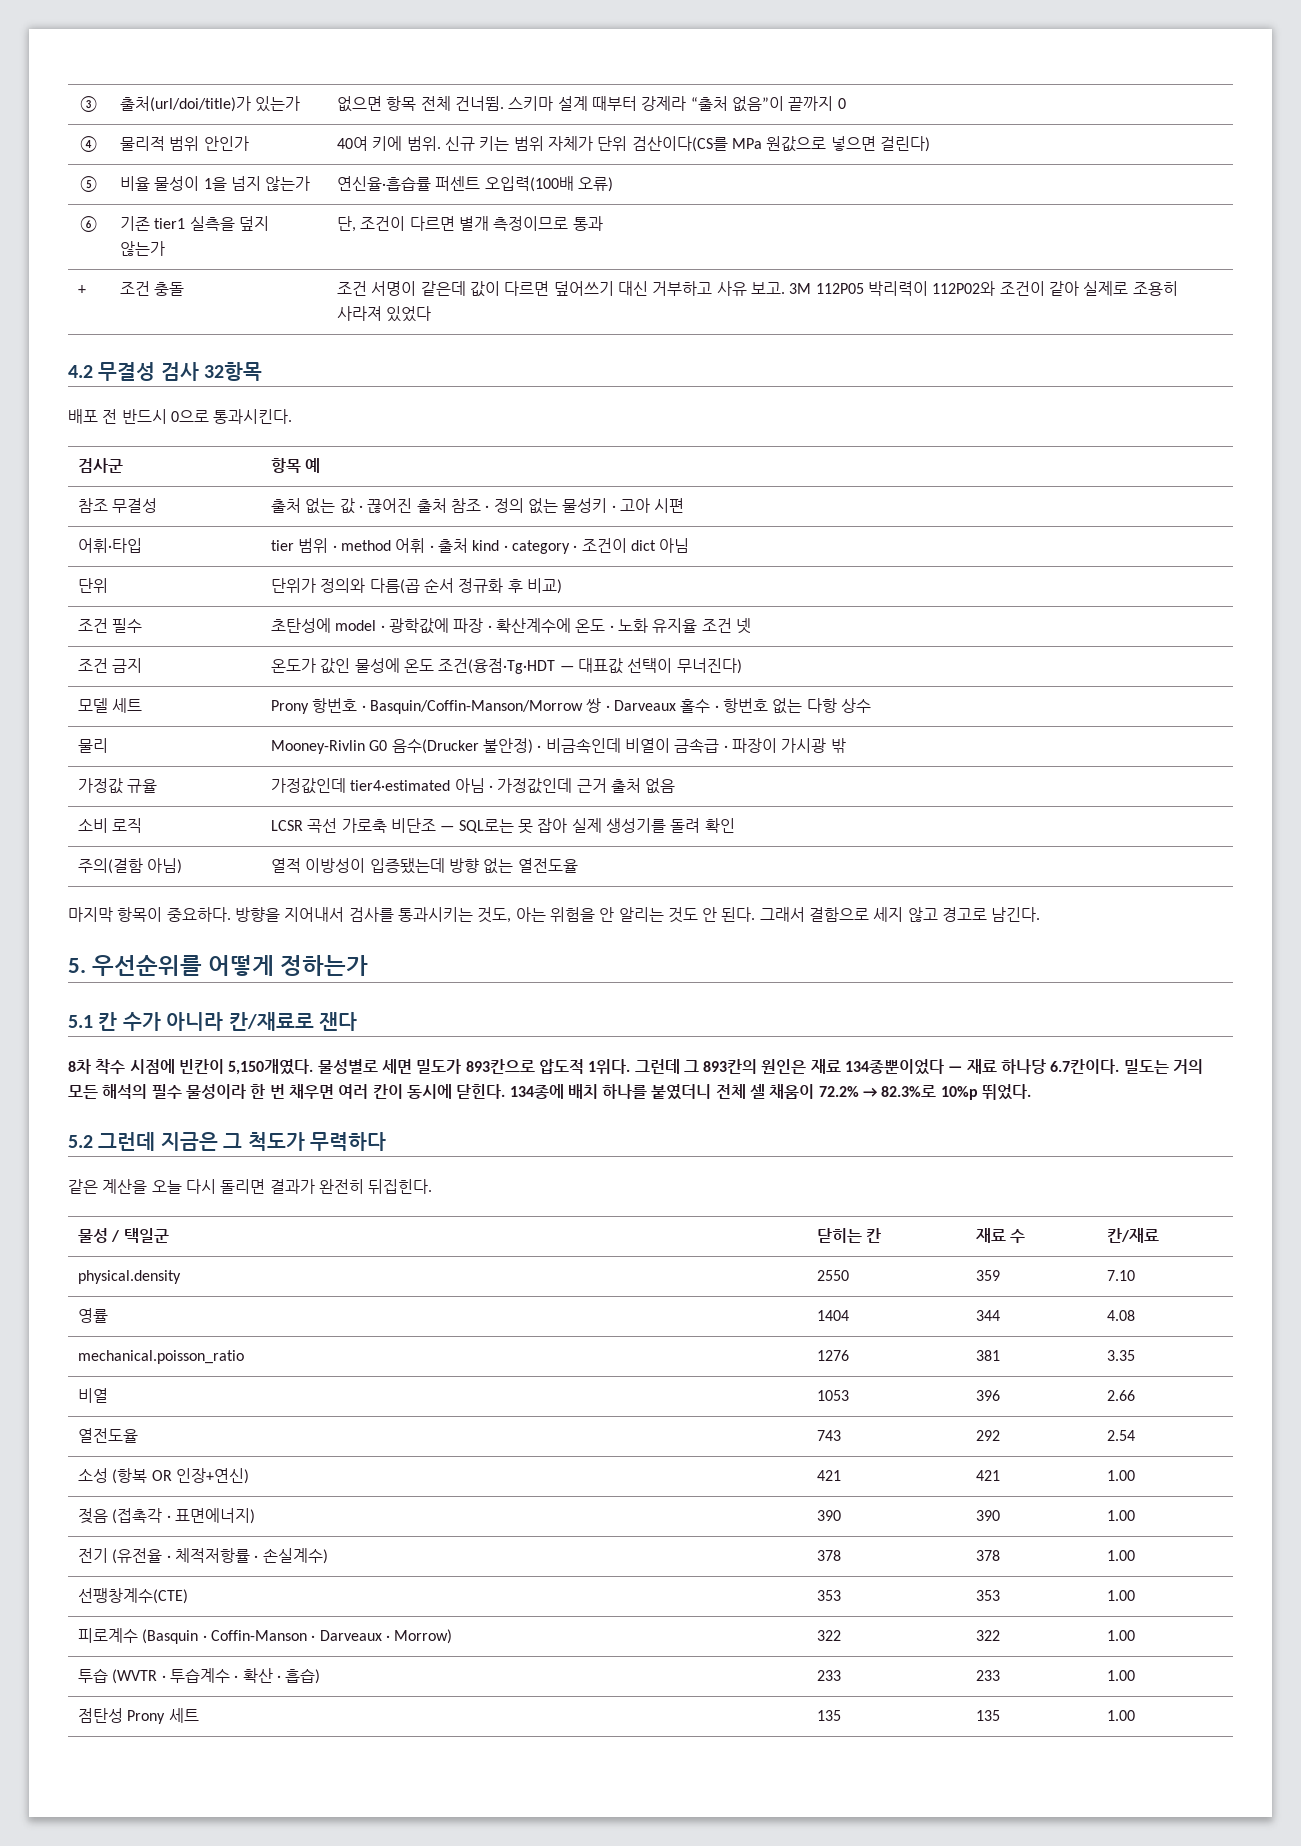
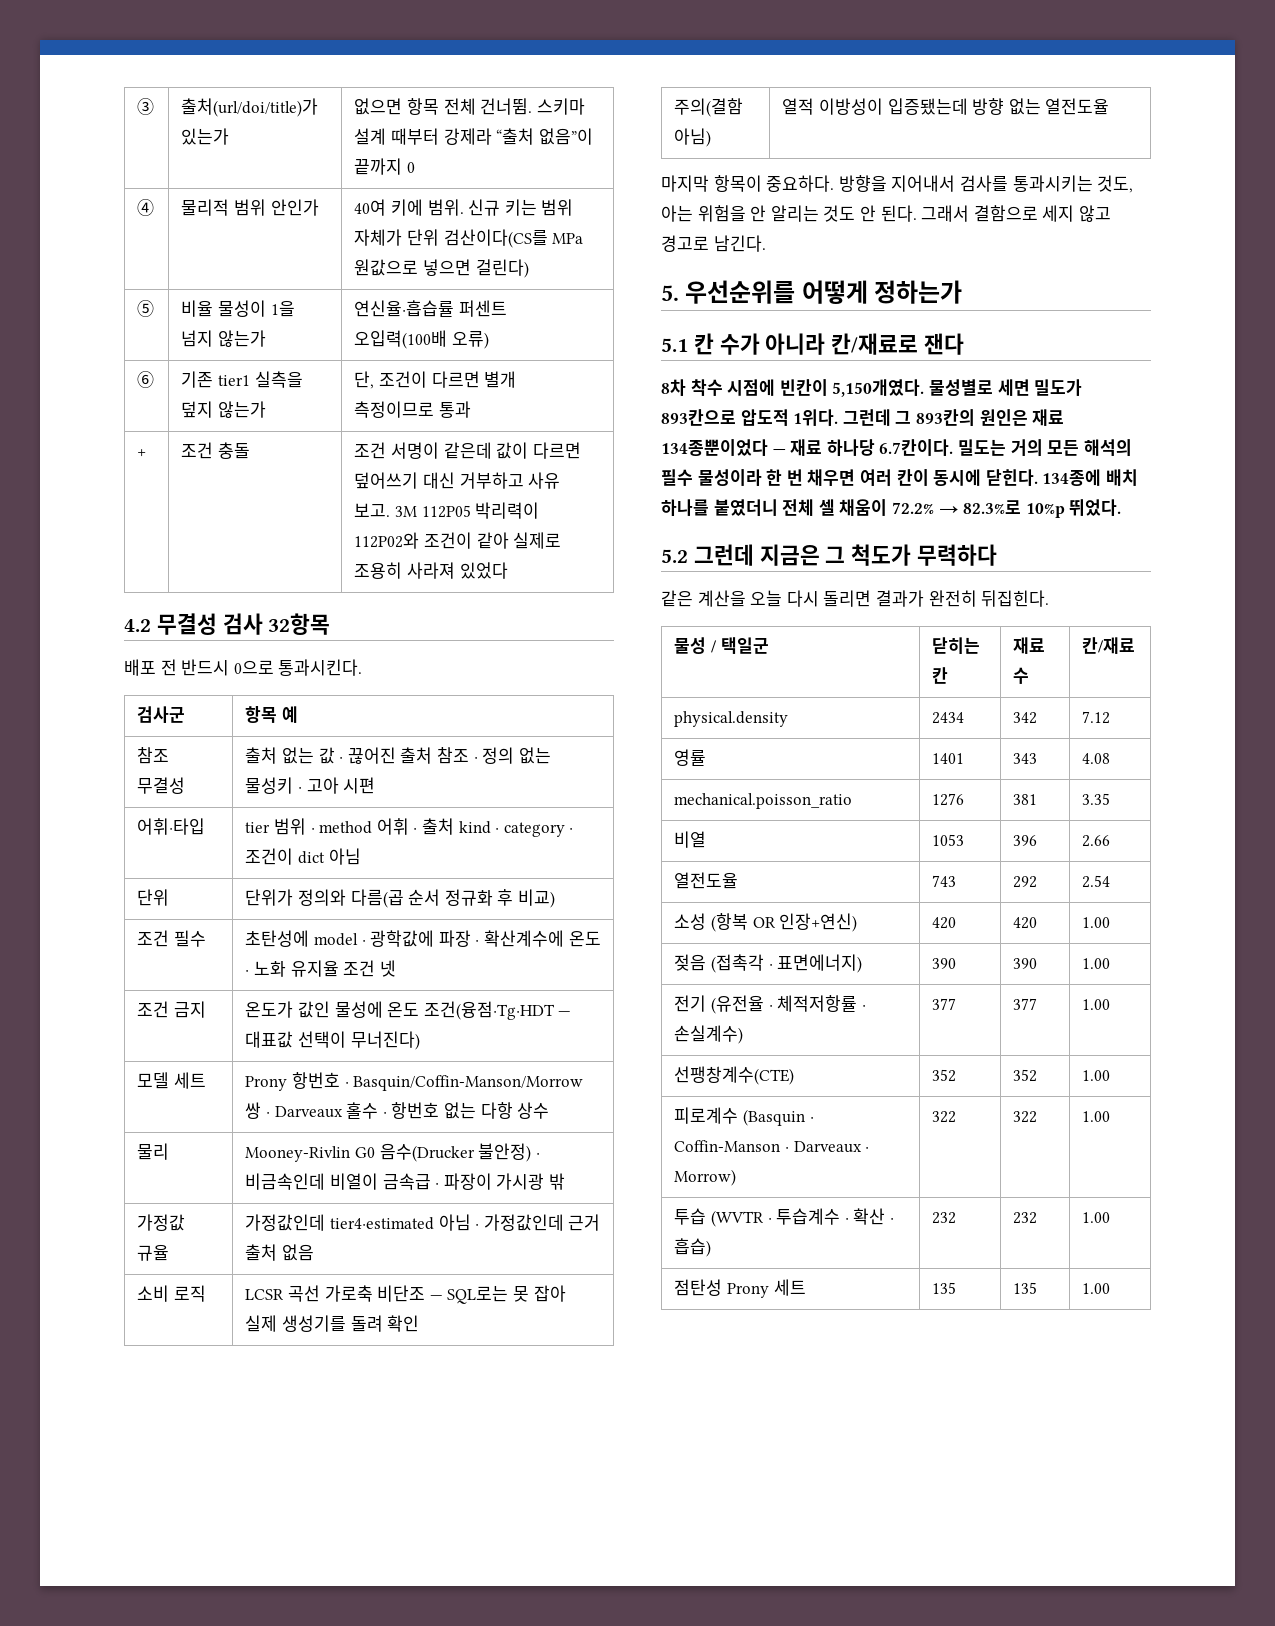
[817,1270,850,1281] [976,1270,1001,1281] [1107,1270,1136,1281] 2550 | 359 | 7.10 -> [932,712,965,724] [1013,712,1038,724] [1082,711,1111,724] 2434 | 342 | 7.12
[817,1310,850,1321] [976,1310,1001,1321] 1404 | 344 -> [932,753,965,764] [1013,753,1038,764] 1401 | 343
[817,1470,842,1481] [976,1470,1001,1481] 421 | 421 -> [932,917,957,929] [1013,917,1038,929] 420 | 420
[817,1550,842,1561] [976,1550,1001,1561] 378 | 378 -> [932,998,957,1010] [1013,998,1038,1010] 377 | 377
[817,1590,842,1601] [976,1590,1001,1601] 353 | 353 -> [932,1069,957,1082] [1013,1069,1038,1082] 352 | 352
[817,1670,842,1681] [976,1670,1001,1681] 233 | 233 -> [932,1212,957,1224] [1013,1212,1038,1224] 232 | 232

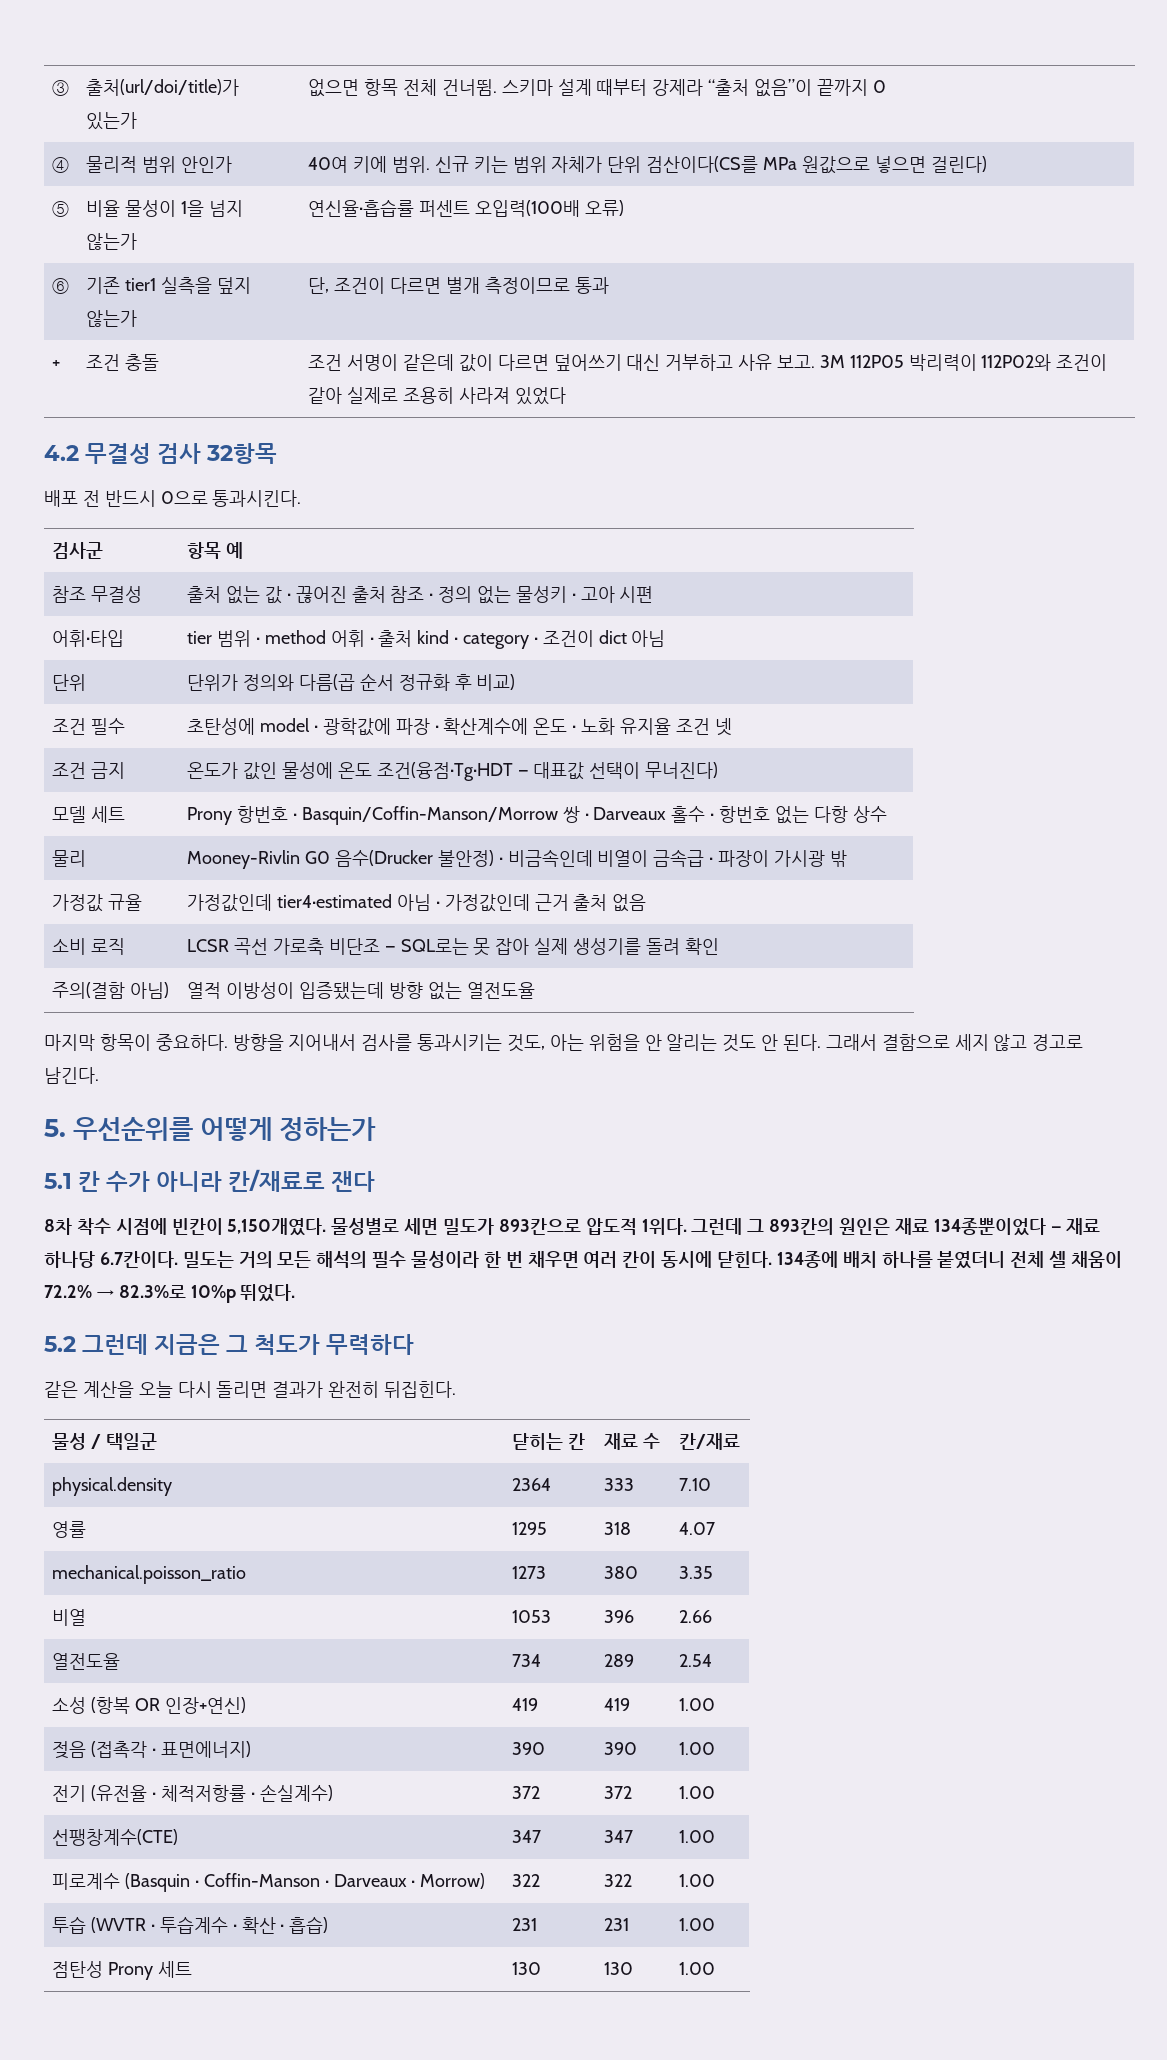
[932,712,965,724] [1013,712,1038,724] [1082,711,1111,724] [674,749,707,766] [932,753,965,764] [1013,753,1038,764] [1082,753,1111,764] 2434 | 342 | 7.12 // 영률 | 1401 | 343 | 4.08 -> [512,1478,552,1491] [604,1478,635,1491] [679,1478,712,1491] [52,1521,87,1538] [512,1522,548,1535] [604,1522,632,1535] [679,1522,716,1535] 2364 | 333 | 7.10 // 영률 | 1295 | 318 | 4.07
[932,793,965,806] [1013,794,1038,805] 1276 | 381 -> [512,1566,547,1579] [604,1566,639,1579] 1273 | 380
[932,875,957,887] [1013,876,1038,888] 743 | 292 -> [512,1654,542,1667] [604,1654,635,1667] 734 | 289
[932,917,957,929] [1013,917,1038,929] 420 | 420 -> [512,1698,539,1711] [604,1698,631,1711] 419 | 419
[932,998,957,1010] [1013,998,1038,1010] 377 | 377 -> [512,1786,541,1799] [604,1786,633,1799] 372 | 372
[932,1069,957,1082] [1013,1069,1038,1082] 352 | 352 -> [512,1830,542,1843] [604,1830,634,1843] 347 | 347
[932,1212,957,1224] [1013,1212,1038,1224] 232 | 232 -> [512,1918,538,1931] [604,1918,630,1931] 231 | 231
[932,1282,957,1294] [1013,1282,1038,1294] 135 | 135 -> [512,1962,542,1975] [604,1962,634,1975] 130 | 130

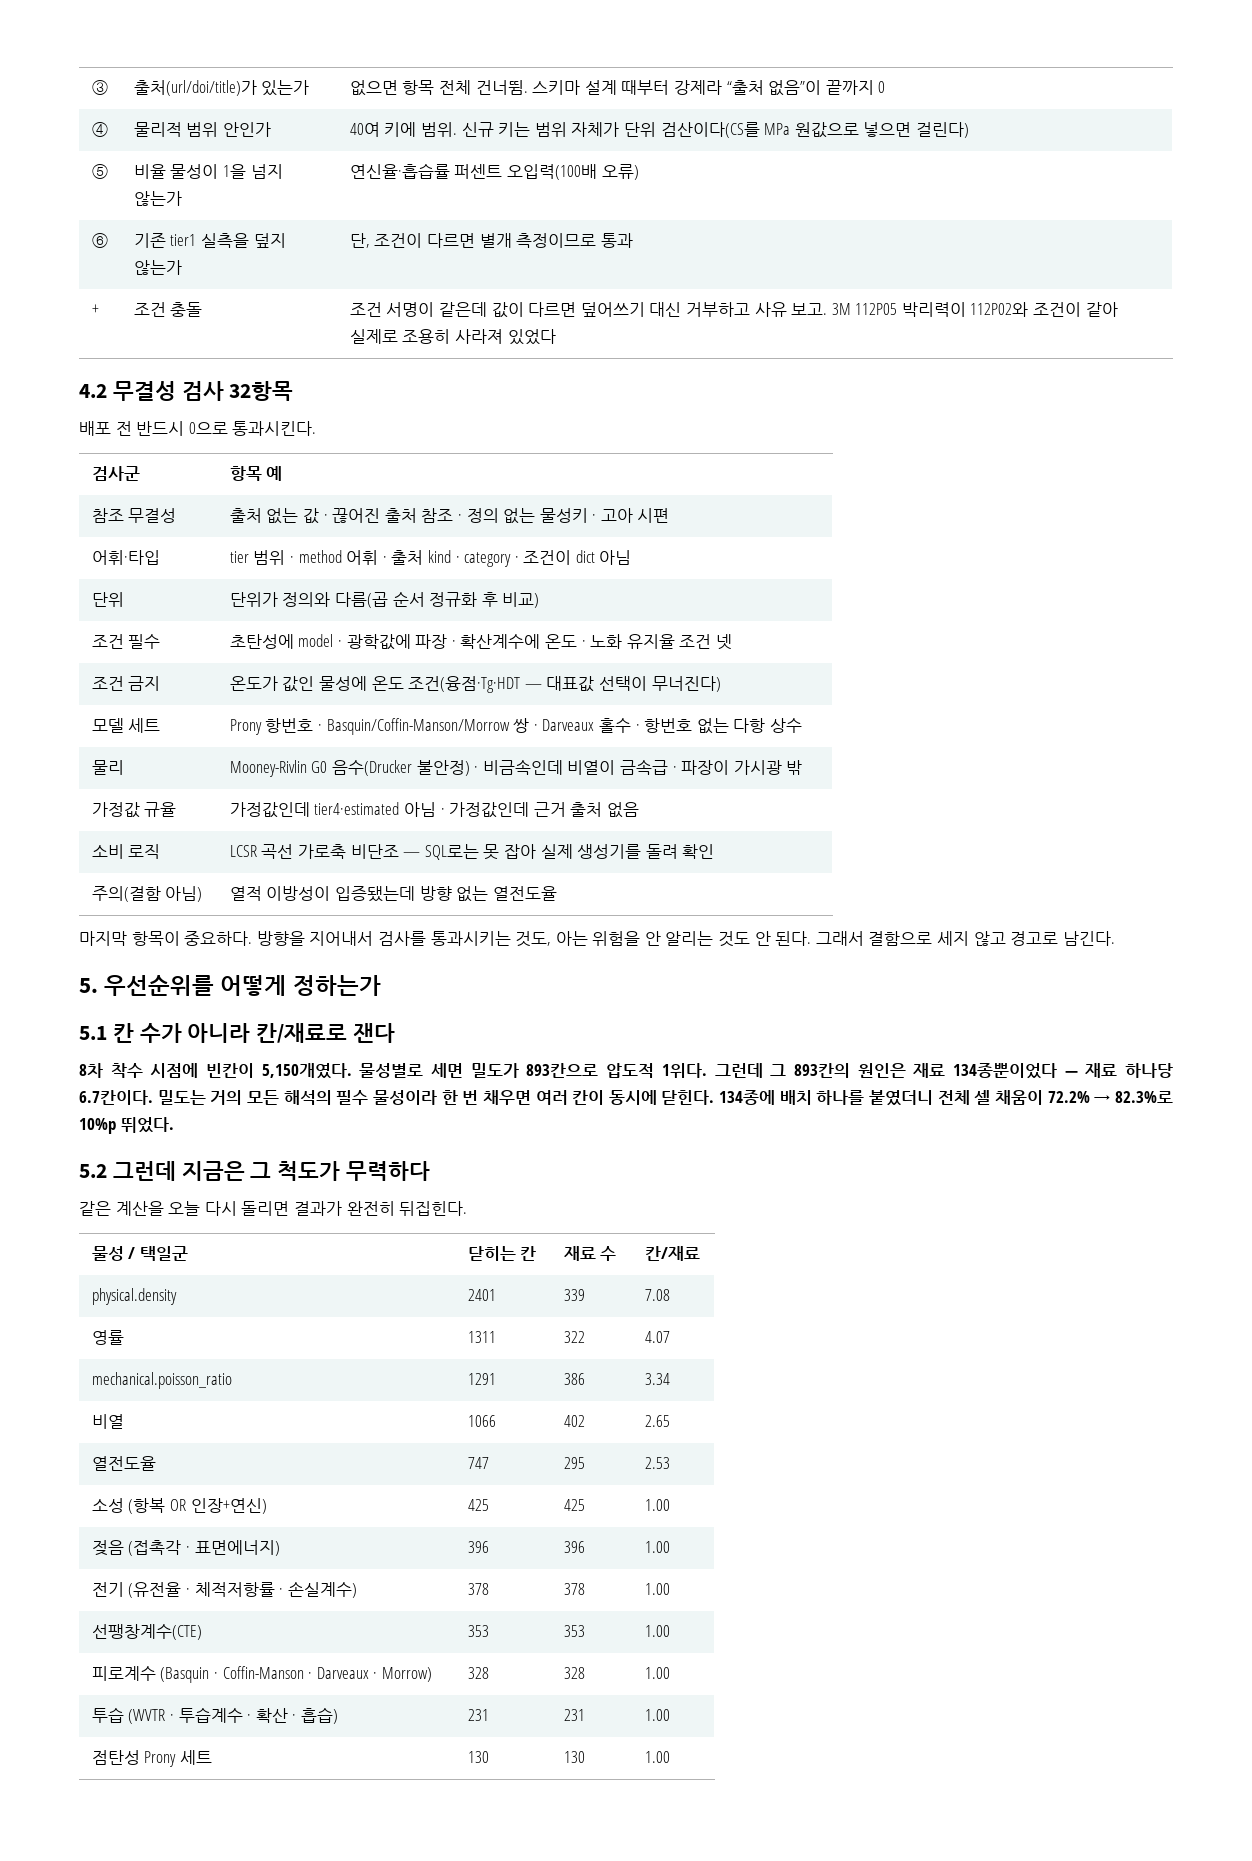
[512,1478,552,1491] [604,1478,635,1491] [679,1478,712,1491] 2364 | 333 | 7.10 -> [467,1289,496,1301] [563,1289,585,1301] [644,1289,670,1301] 2401 | 339 | 7.08
[512,1522,548,1535] [604,1522,632,1535] 1295 | 318 -> [467,1331,496,1343] [563,1331,585,1343] 1311 | 322
[512,1566,547,1579] [604,1566,639,1579] [679,1566,714,1579] [52,1609,87,1626] [512,1610,552,1623] [604,1610,635,1623] [679,1610,713,1623] [52,1653,121,1670] [512,1654,542,1667] [604,1654,635,1667] [679,1654,713,1667] 1273 | 380 | 3.35 // 비열 | 1053 | 396 | 2.66 // 열전도율 | 734 | 289 | 2.54 -> [467,1373,496,1385] [563,1373,585,1385] [644,1373,670,1385] [91,1414,124,1429] [467,1415,496,1427] [563,1415,585,1427] [644,1415,670,1427] [91,1456,156,1471] [467,1457,489,1469] [563,1457,585,1469] [644,1457,670,1469] 1291 | 386 | 3.34 // 비열 | 1066 | 402 | 2.65 // 열전도율 | 747 | 295 | 2.53
[512,1698,539,1711] [604,1698,631,1711] 419 | 419 -> [467,1499,489,1511] [563,1499,585,1511] 425 | 425
[512,1742,546,1755] [604,1742,638,1755] 390 | 390 -> [467,1541,489,1553] [563,1541,585,1553] 396 | 396
[512,1786,541,1799] [604,1786,633,1799] 372 | 372 -> [467,1583,489,1595] [563,1583,585,1595] 378 | 378
[512,1830,542,1843] [604,1830,634,1843] 347 | 347 -> [467,1625,489,1637] [563,1625,585,1637] 353 | 353
[512,1874,541,1887] [604,1874,633,1887] 322 | 322 -> [467,1667,489,1679] [563,1667,585,1679] 328 | 328

